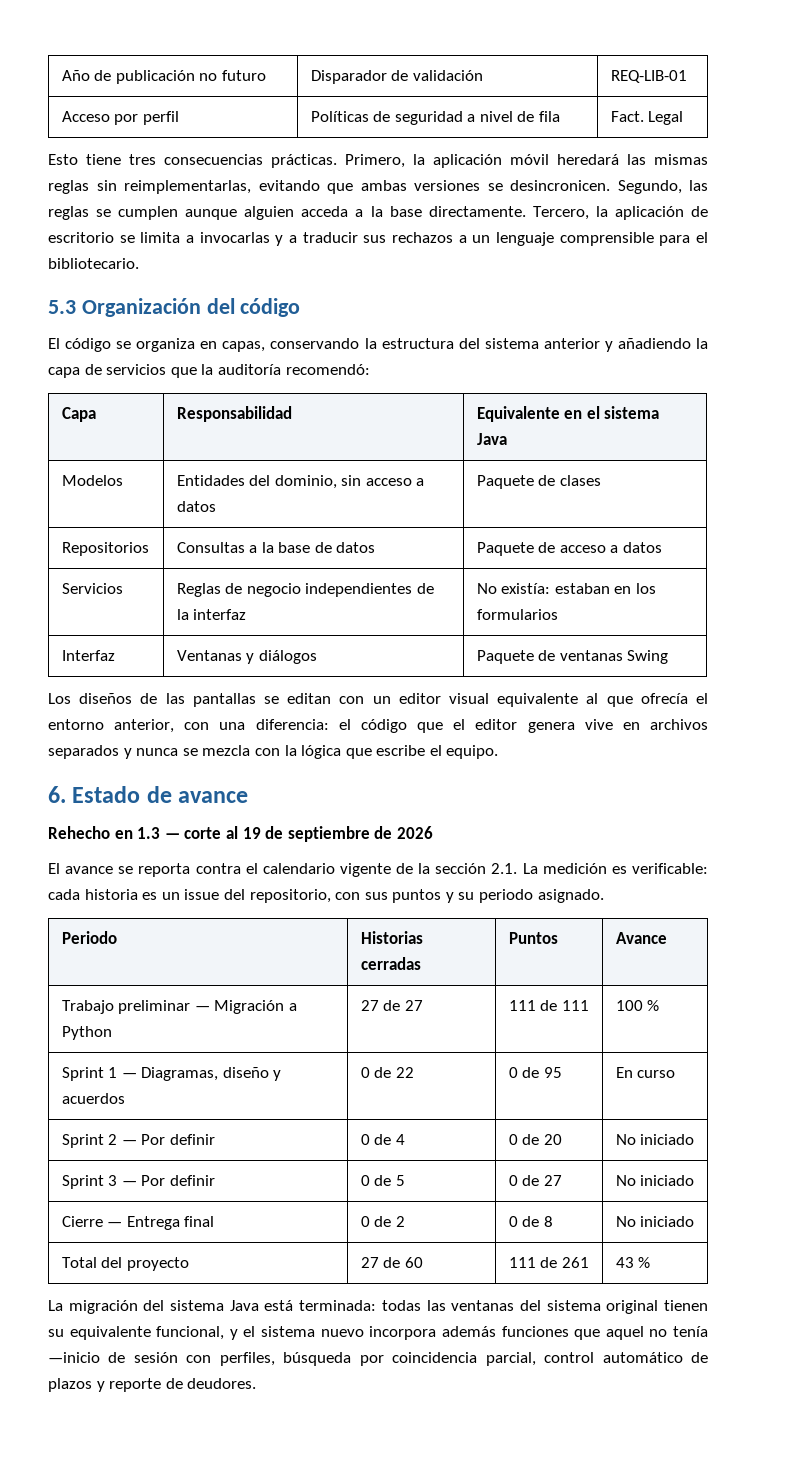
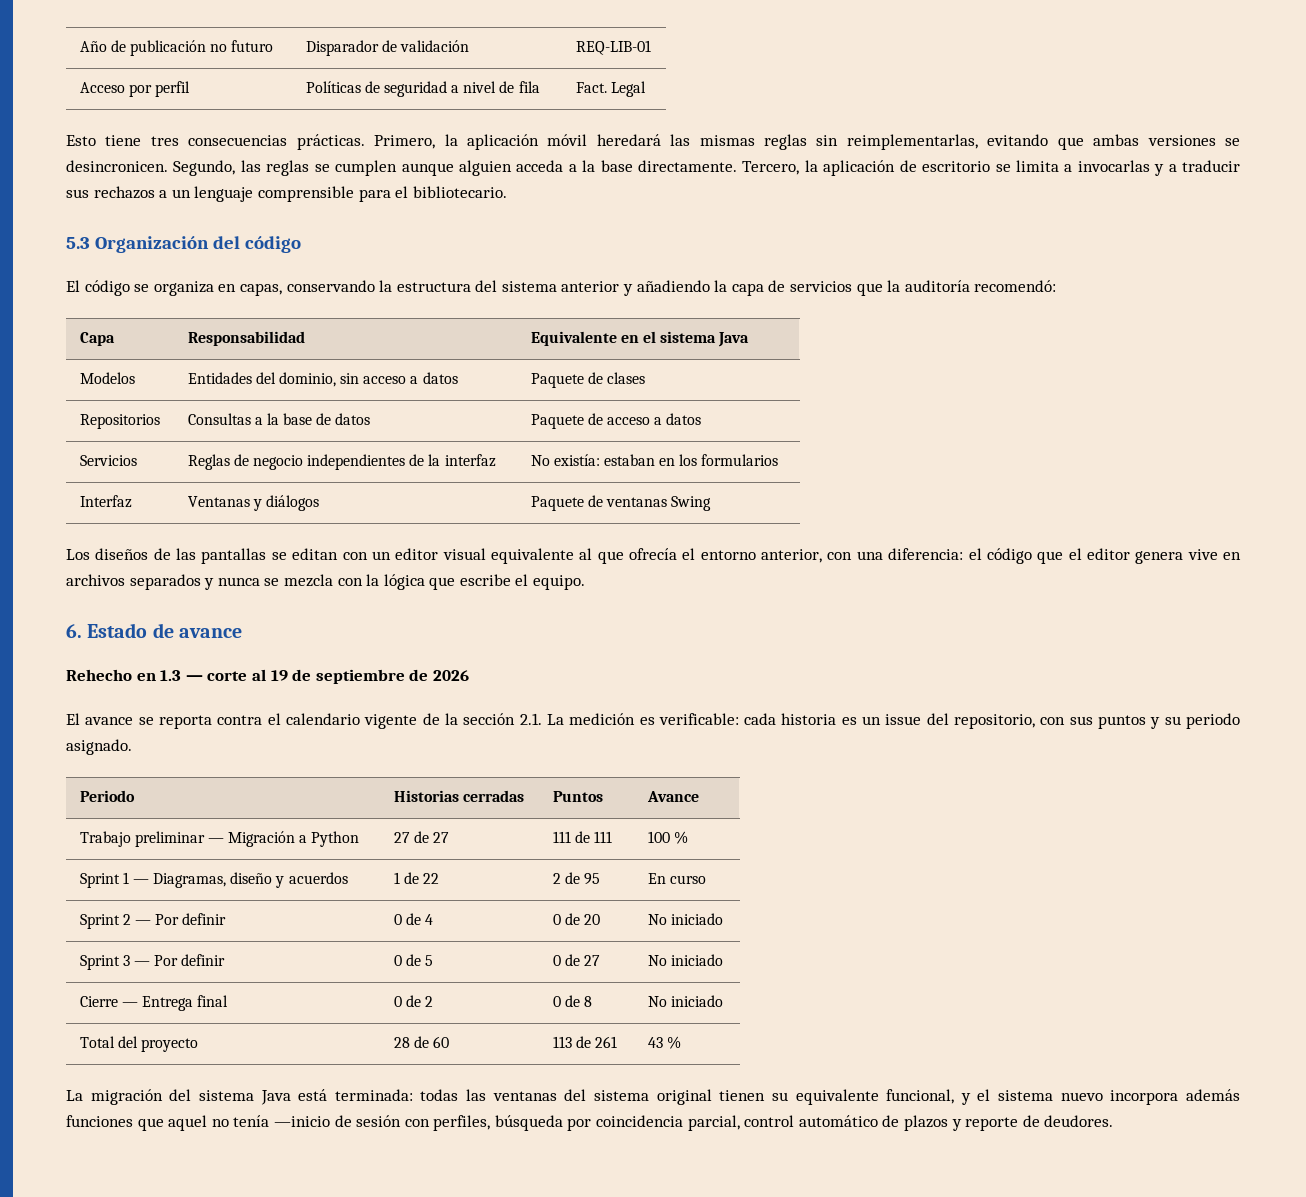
[360,1067,370,1078] 0 -> [393,872,400,884] 1
[508,1067,518,1078] 0 -> [552,873,561,884] 2
[360,1257,379,1268] 27 -> [393,1037,410,1048] 28
[508,1257,536,1268] 111 -> [552,1036,572,1048] 113

